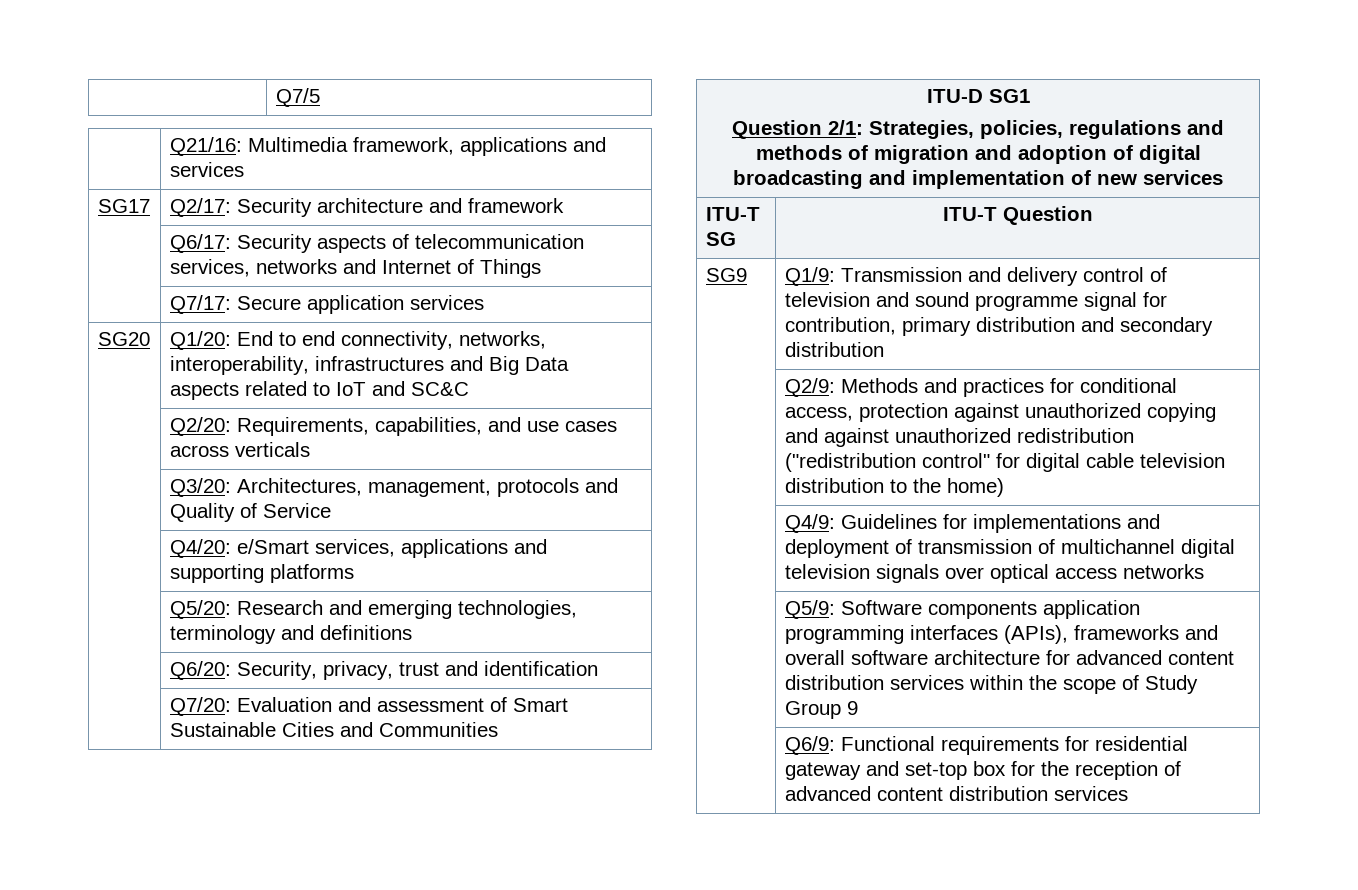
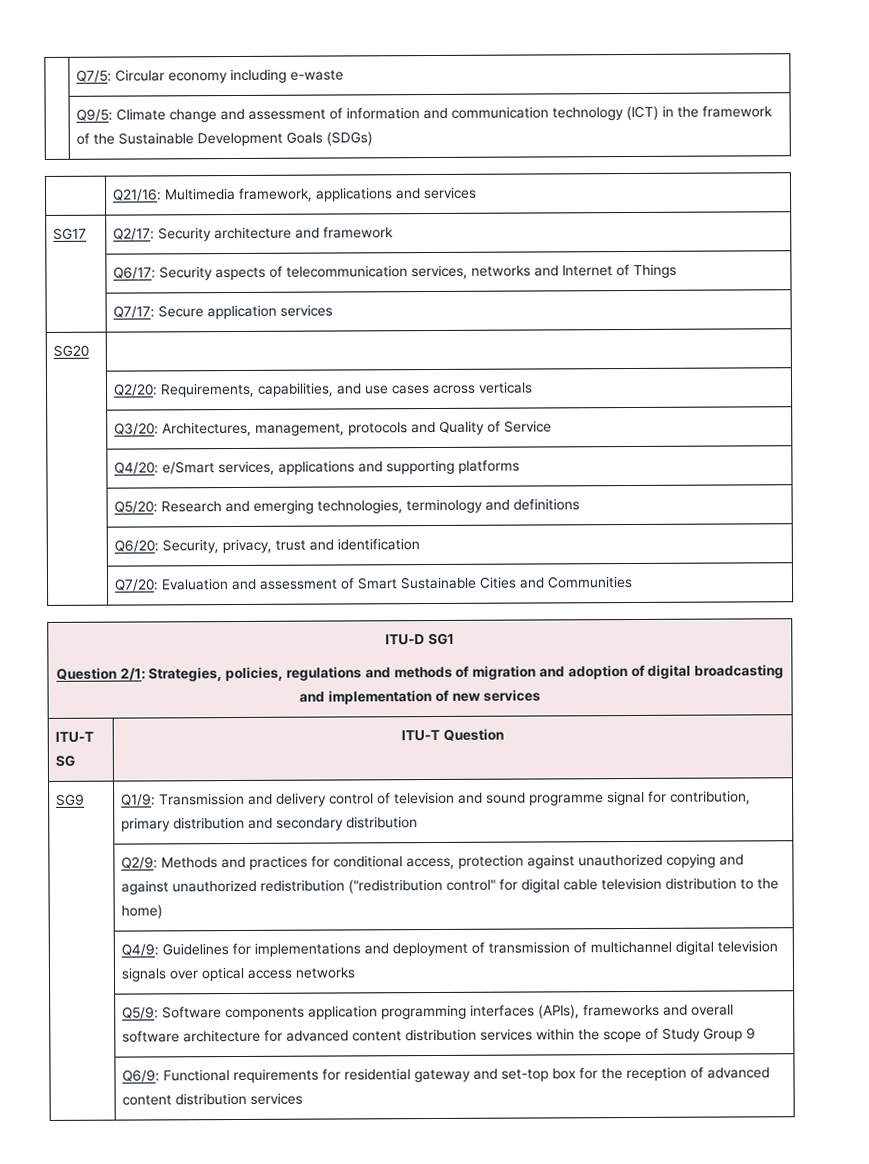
[275,88,320,107] | Q7/5 -> [76,68,345,84] [76,105,774,123] [76,131,374,147] | Q7/5: Circular economy including e-waste // | Q9/5: Climate change and assessment of information and communication technology (ICT) in the framework of the Sustainable Development Goals (SDGs)
[169,331,546,350] [169,356,569,375] [169,381,469,400] Q1/20: End to end connectivity, networks, interoperability, infrastructures and Big Data aspects related to IoT and SC&C -> (90, 350) none

